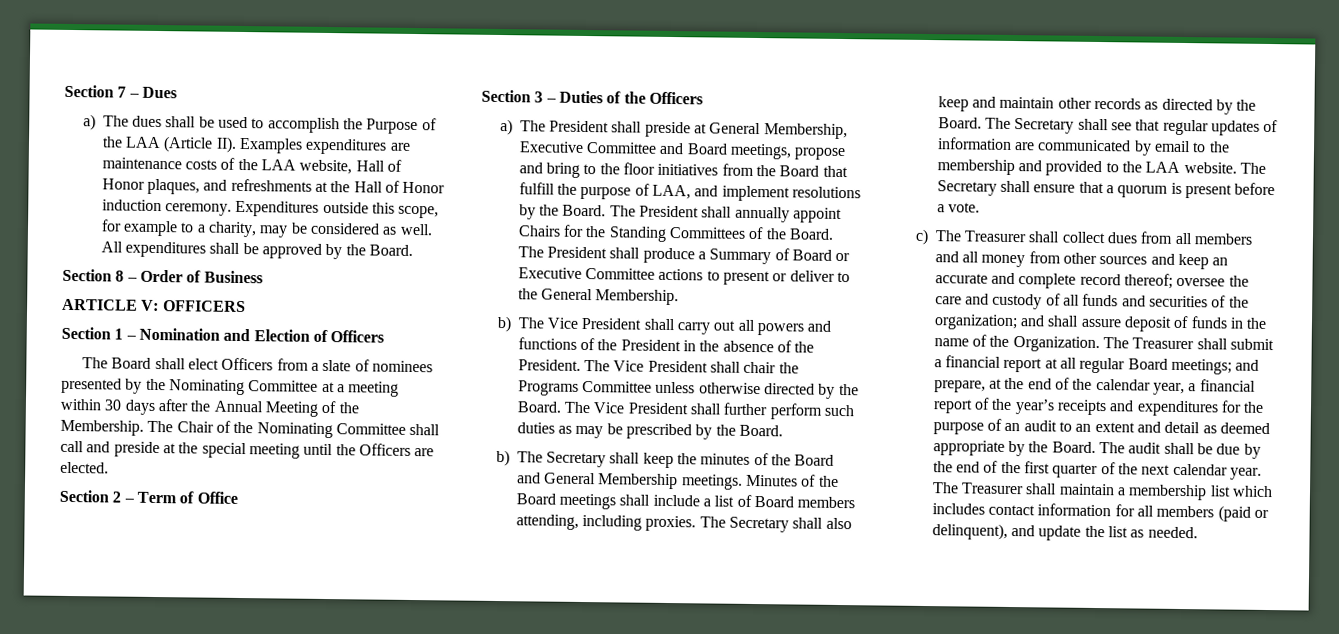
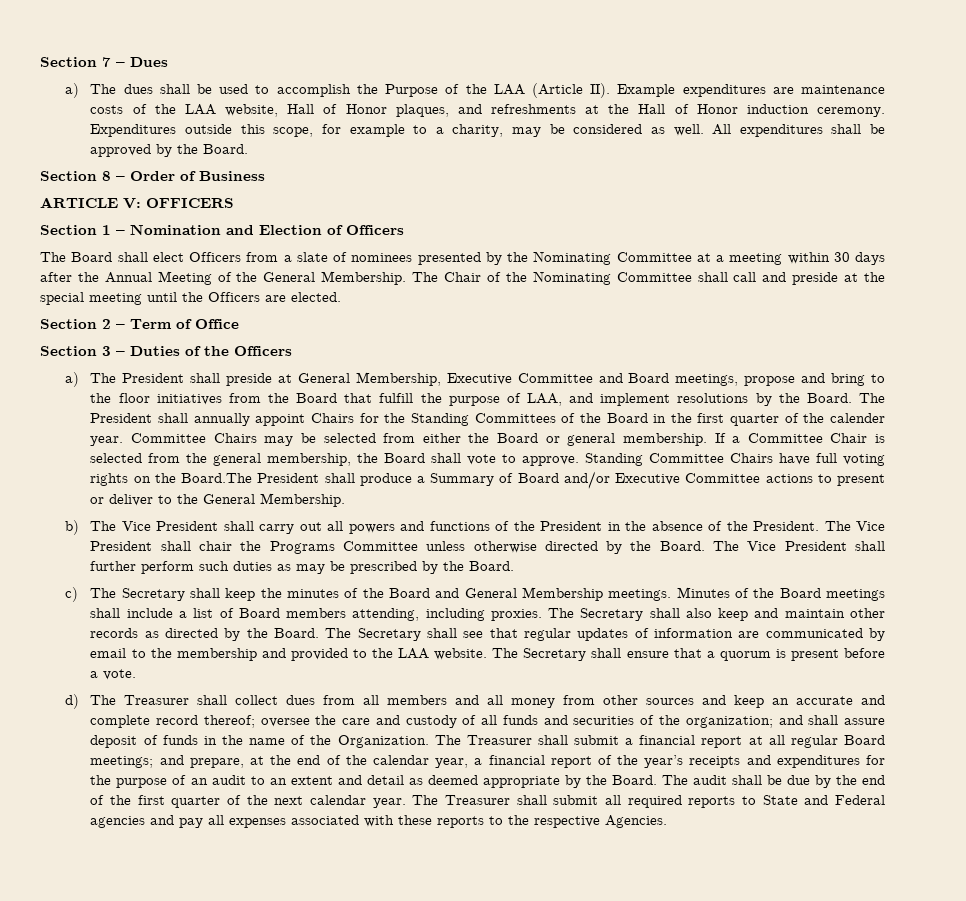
[239,137,304,154] Examples -> [617,84,676,97] Example
(359, 408) none -> [263,272,316,282] General
[788,228,834,240] [517,246,544,258] Board. The -> [606,413,885,426] [90,433,886,446] [90,453,885,466] [90,473,253,486] Board in the first quarter of the calender year. Committee Chairs may be selected from either the Board or general membership. If a Committee Chair is selected from the general membership, the Board shall vote to approve. Standing Committee Chairs have full voting rights on the Board.The
[835,252,851,262] or -> [563,471,610,489] and/or
[495,449,510,467] b) -> [65,587,79,602] c)
[914,228,929,246] c) -> [65,694,80,709] d)
[1058,483,1273,501] [931,503,1269,522] [931,523,1198,541] maintain a membership list which includes contact information for all members (paid or delinquent), and update the list as needed. -> [553,795,885,808] [90,815,668,828] submit all required reports to State and Federal agencies and pay all expenses associated with these reports to the respective Agencies.

